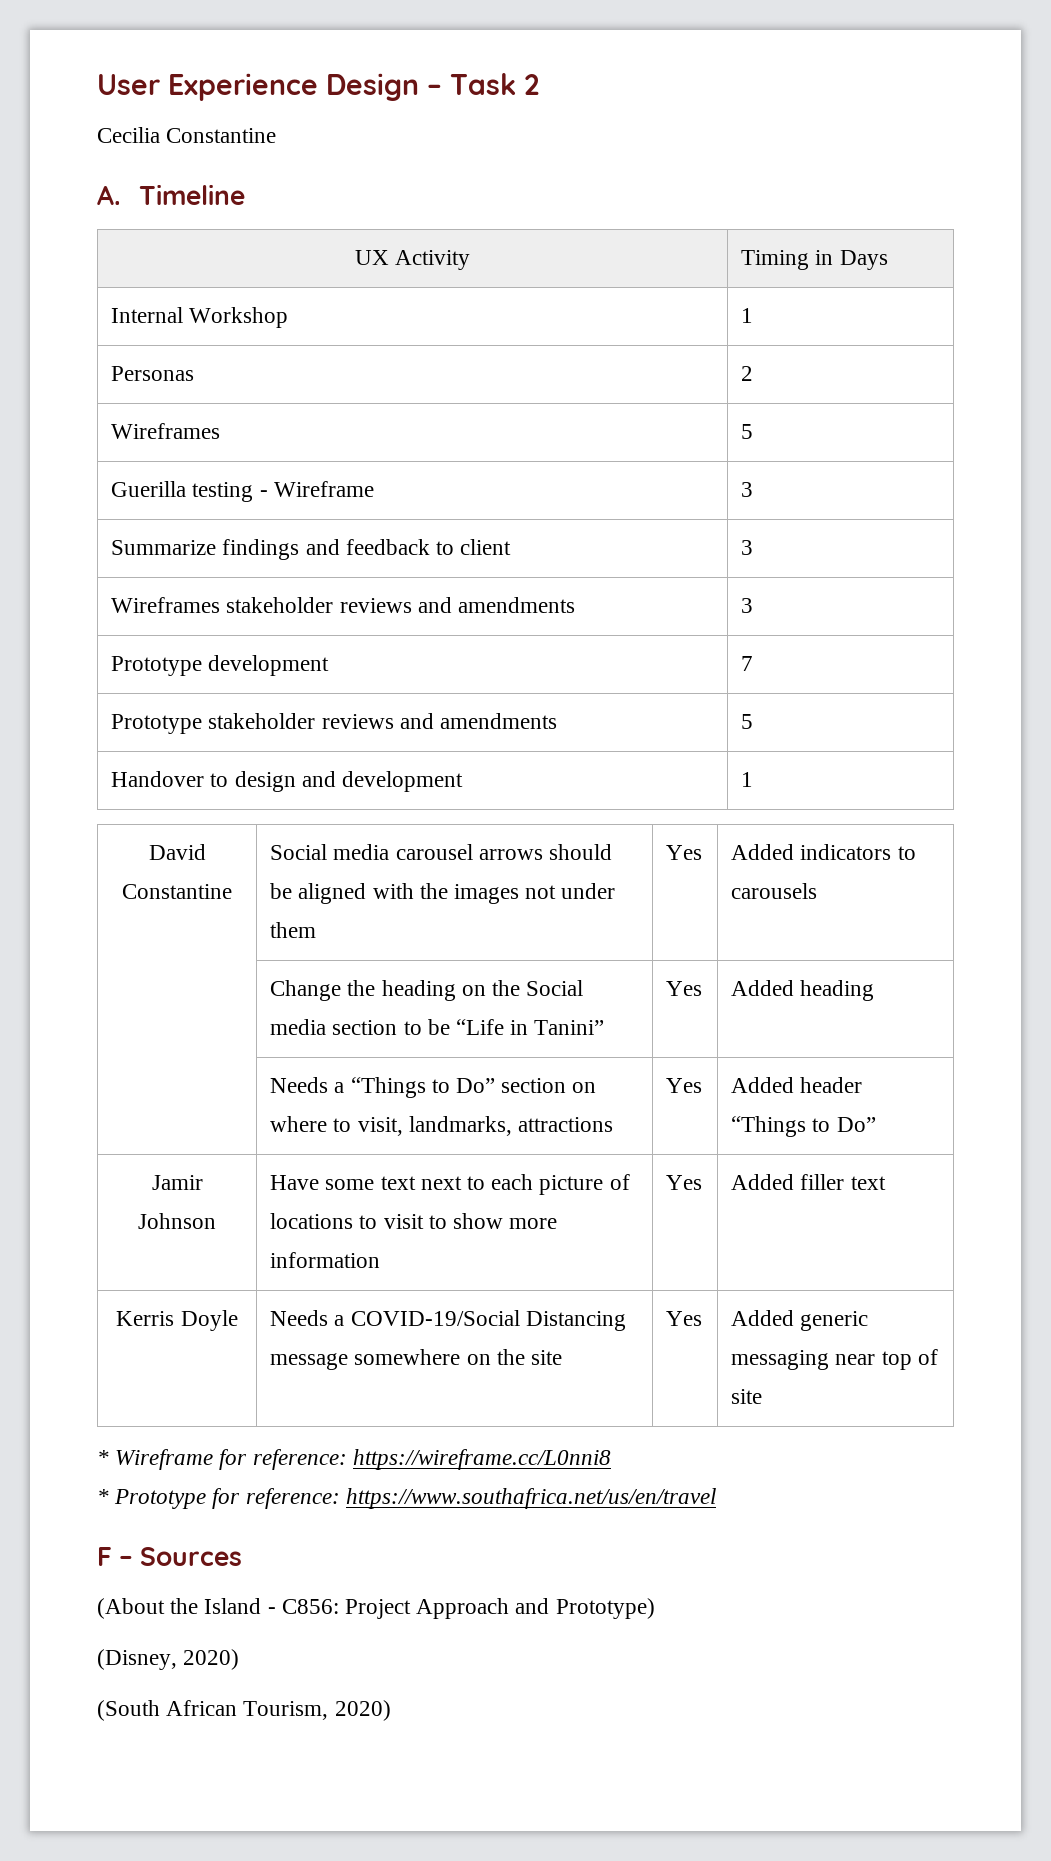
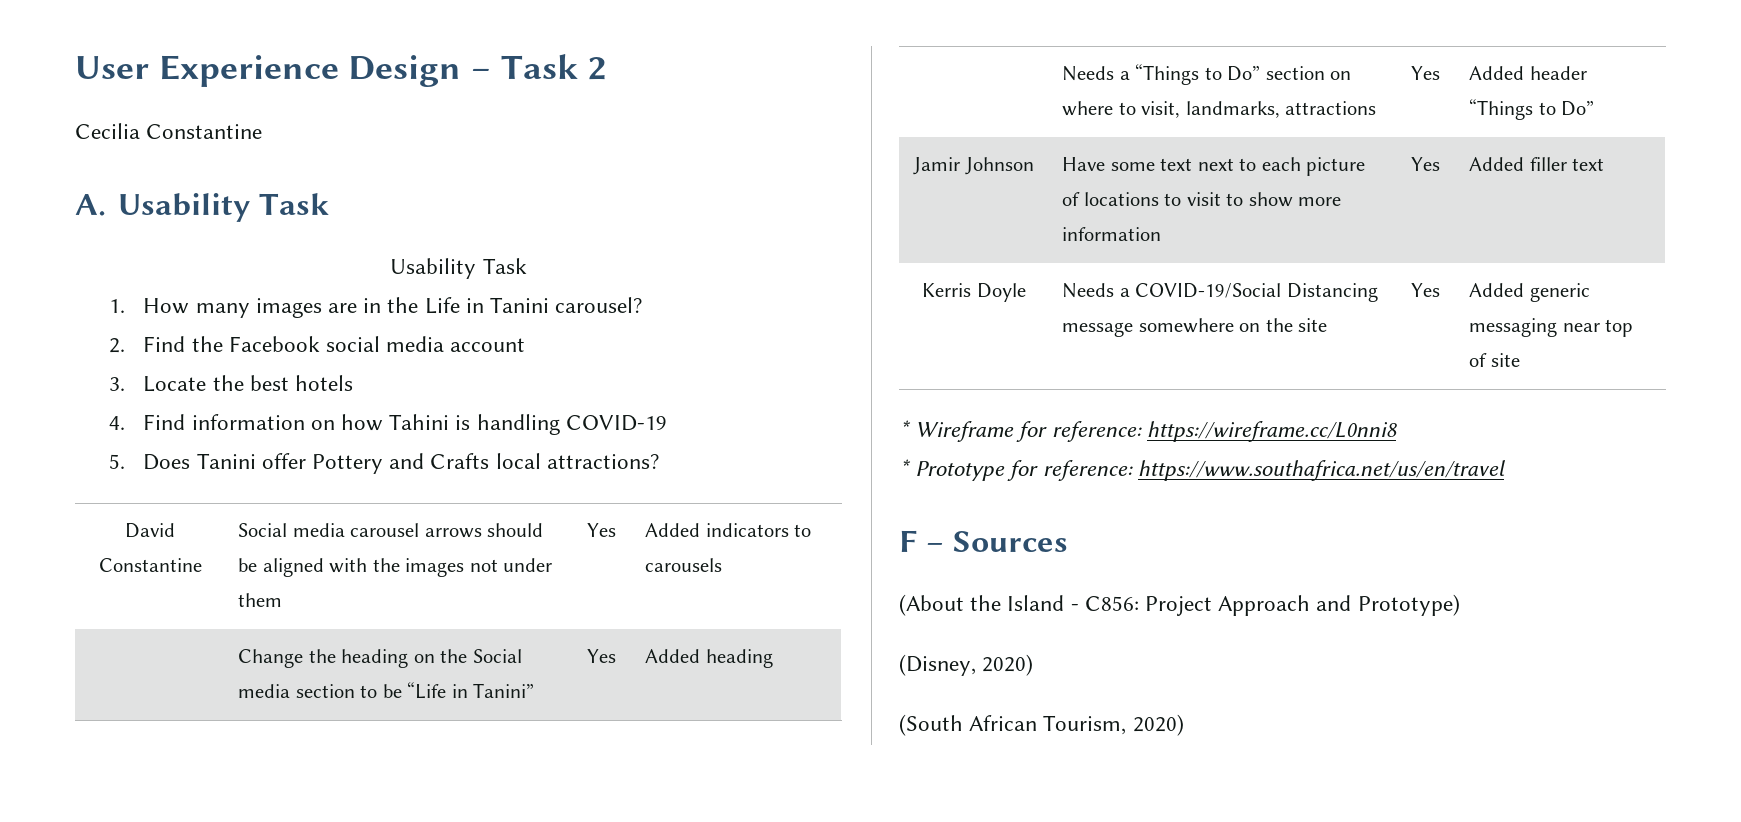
[138,184,245,205] [354,250,471,270] [741,250,888,270] [111,307,289,328] [741,308,754,323] [111,366,195,381] [741,366,754,381] [111,423,221,439] [741,424,754,439] [111,481,374,502] [741,482,754,497] [111,539,512,560] [741,540,754,555] [111,597,576,613] [741,598,754,613] [111,655,330,676] [741,656,754,671] [111,713,558,734] [741,714,754,729] [111,771,464,792] [741,772,754,787] Timeline // UX Activity | Timing in Days // Internal Workshop | 1 // Personas | 2 // Wireframes | 5 // Guerilla testing - Wireframe | 3 // Summarize findings and feedback to client | 3 // Wireframes stakeholder reviews and amendments | 3 // Prototype development | 7 // Prototype stakeholder reviews and amendments | 5 // Handover to design and development | 1 -> [117,193,330,222] [390,258,527,279] [109,297,643,318] [109,336,526,353] [109,375,354,392] [109,414,667,435] [109,453,659,474] Usability Task // Usability Task // 1. How many images are in the Life in Tanini carousel? // 2. Find the Facebook social media account // 3. Locate the best hotels // 4. Find information on how Tahini is handling COVID-19 // 5. Does Tanini offer Pottery and Crafts local attractions?

